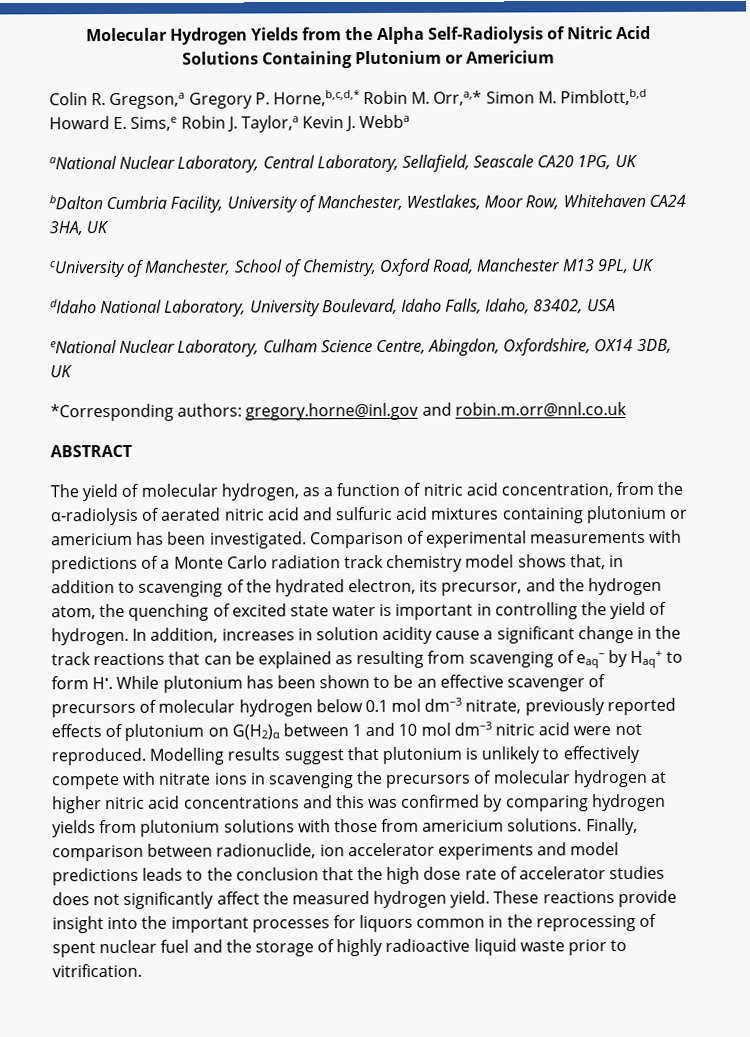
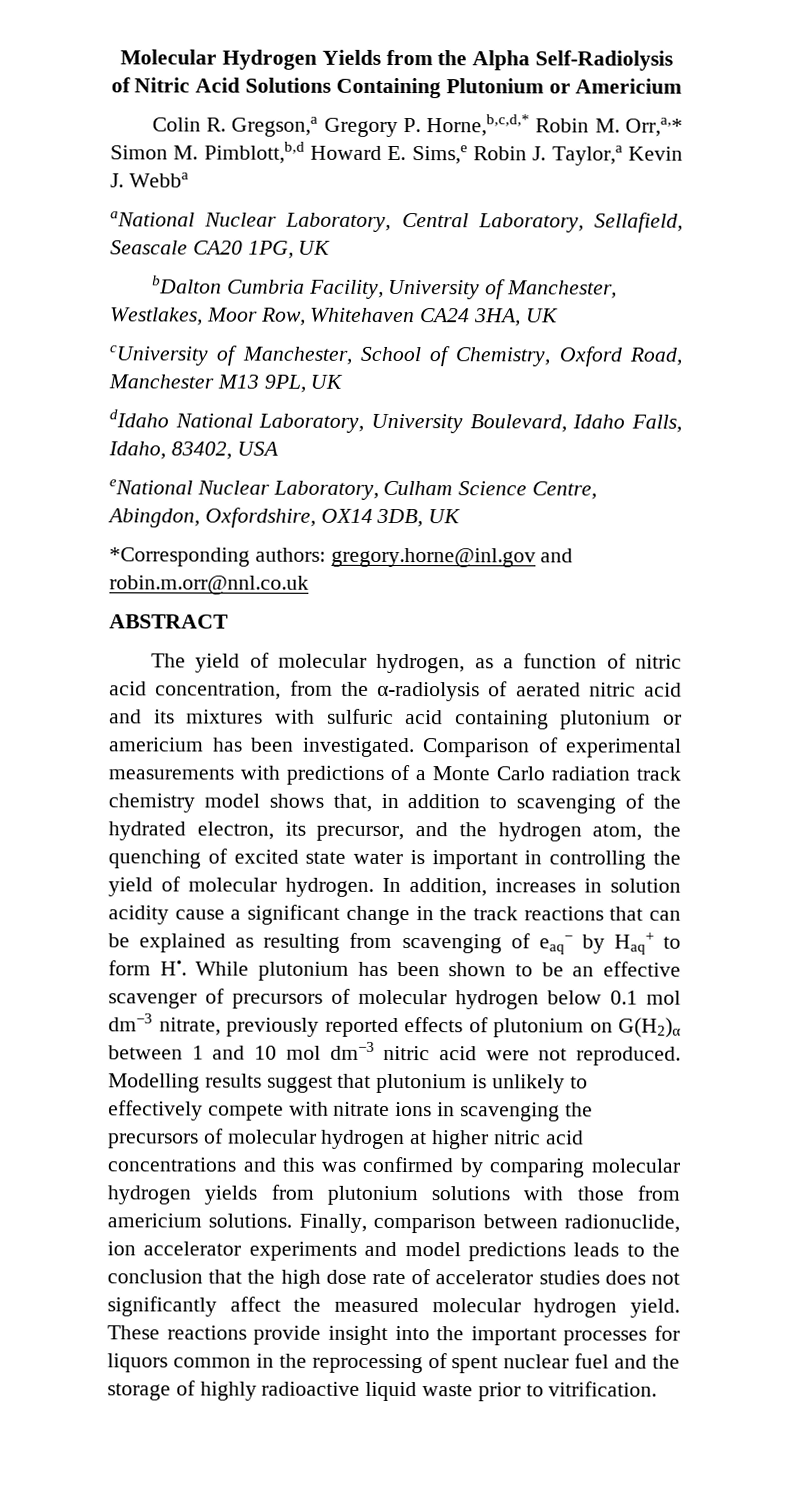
(333, 514) none -> [153,709,315,724] its mixtures with
[430,507,500,520] mixtures -> (444, 717) none
(668, 608) none -> [188,877,277,892] molecular
(589, 803) none -> [591,1158,681,1173] molecular
(370, 898) none -> [431,1298,521,1313] molecular

